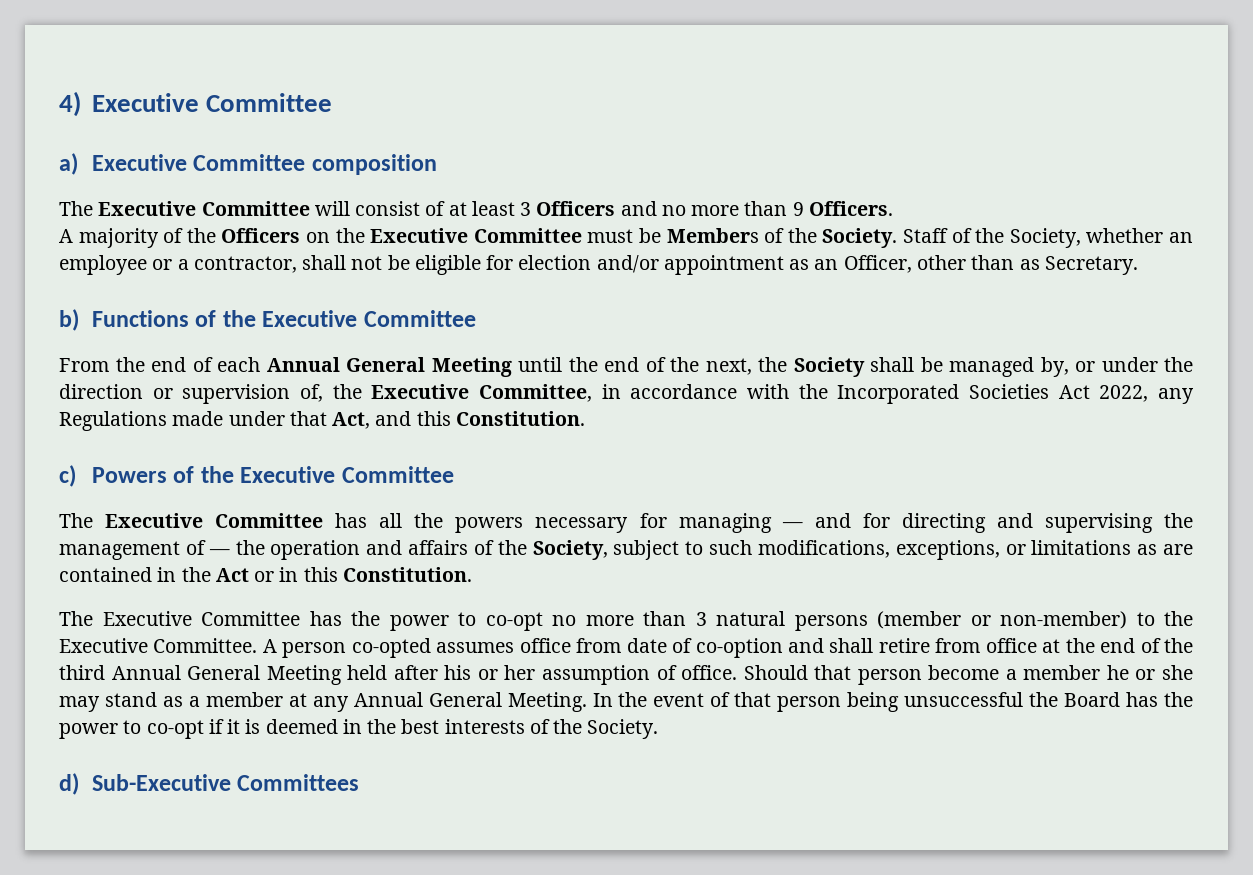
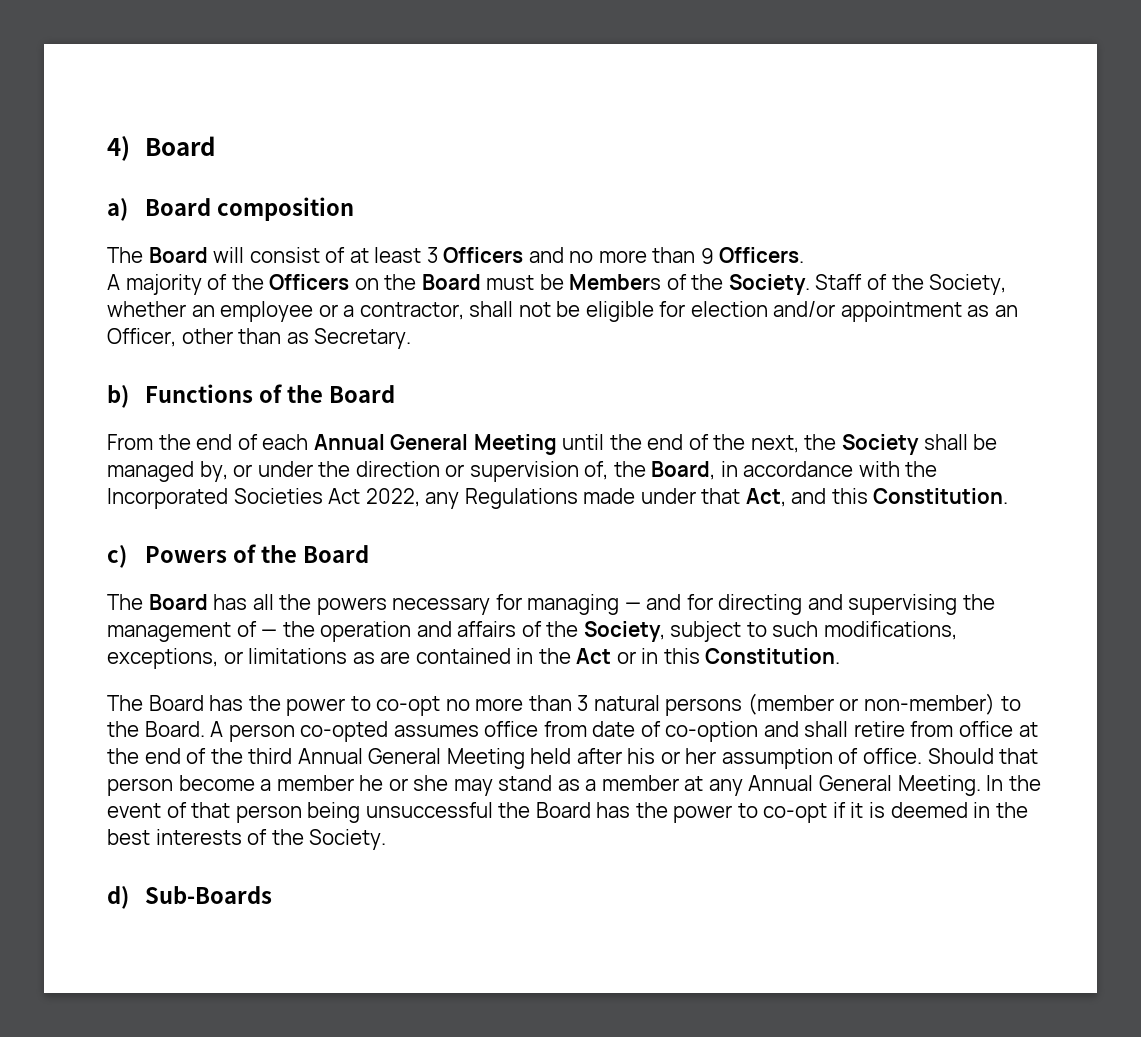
[91,93,333,112] Executive Committee -> [144,136,215,156] Board
[91,154,306,171] Executive Committee -> [144,198,211,216] Board
[98,201,310,216] Executive Committee -> [148,247,208,263] Board
[370,228,582,243] Executive Committee -> [421,274,481,290] Board
[262,310,476,327] Executive Committee -> [328,385,395,403] Board
[371,384,592,402] Executive Committee, -> [651,461,716,480] Board,
[240,466,454,483] [59,513,324,528] Executive Committee // The Executive Committee -> [302,545,369,563] [107,594,208,610] Board // The Board
[102,611,300,626] Executive Committee -> [148,695,204,711] Board
[59,638,258,653] Executive Committee. -> [144,721,205,737] Board.
[91,774,360,791] Sub-Executive Committees -> [144,886,272,904] Sub-Boards

